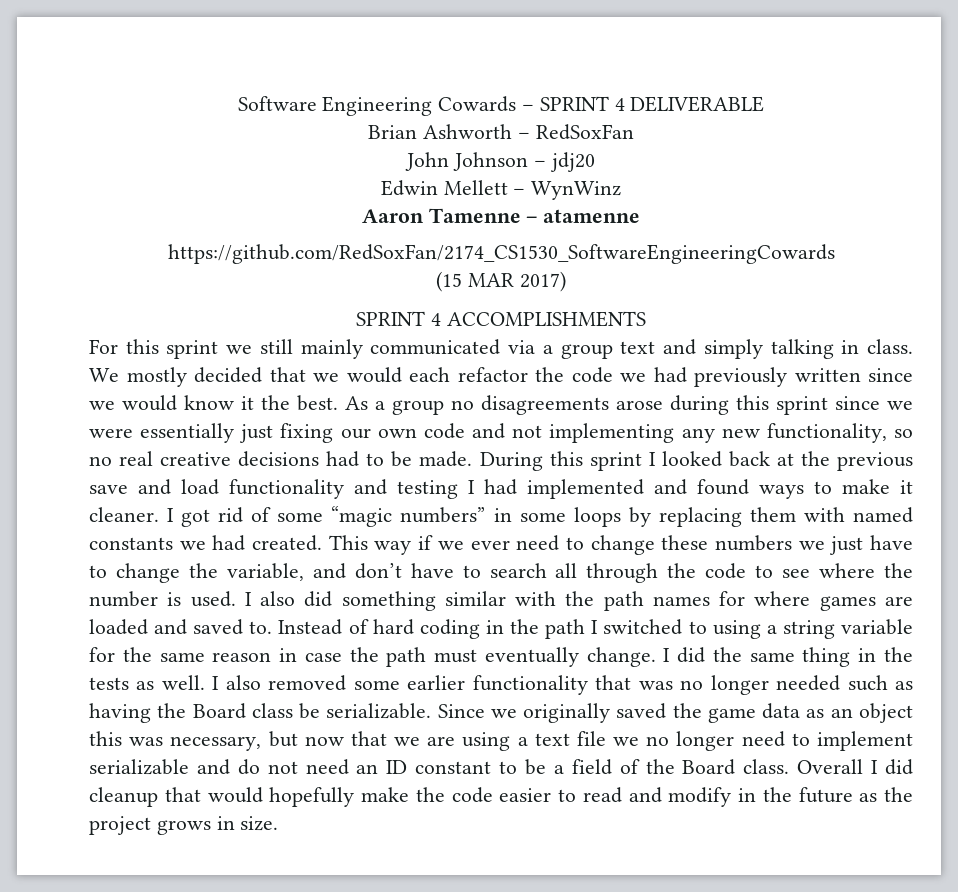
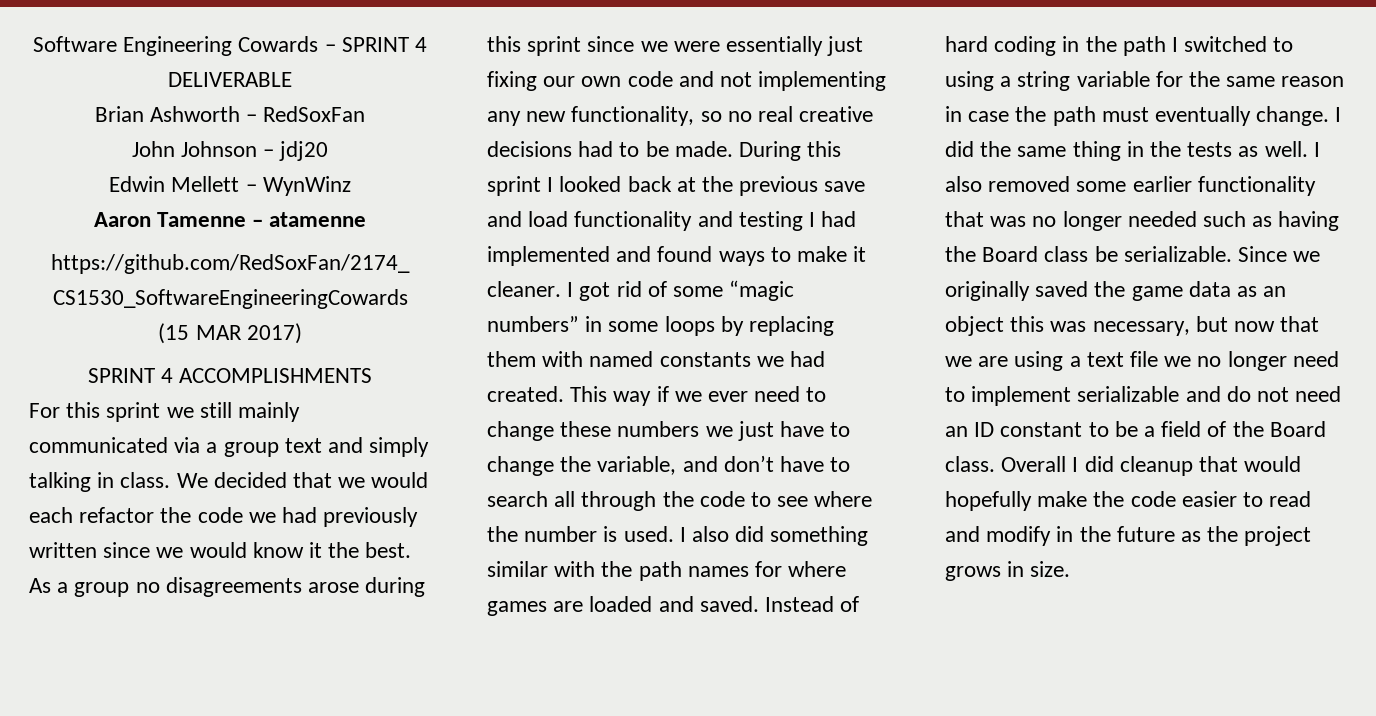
[126,367,187,387] mostly -> (208, 480) none
[193,619,273,635] saved to. -> [699,596,759,612] saved.

